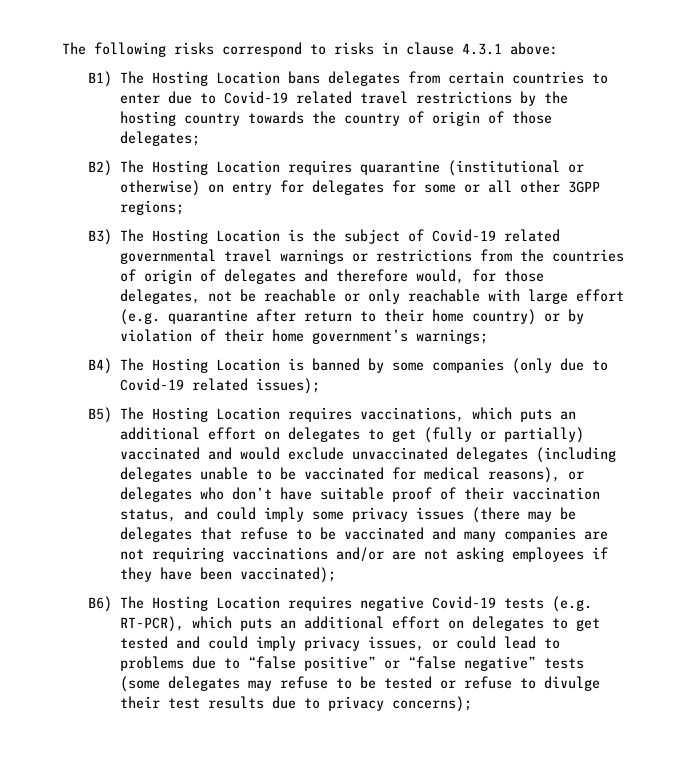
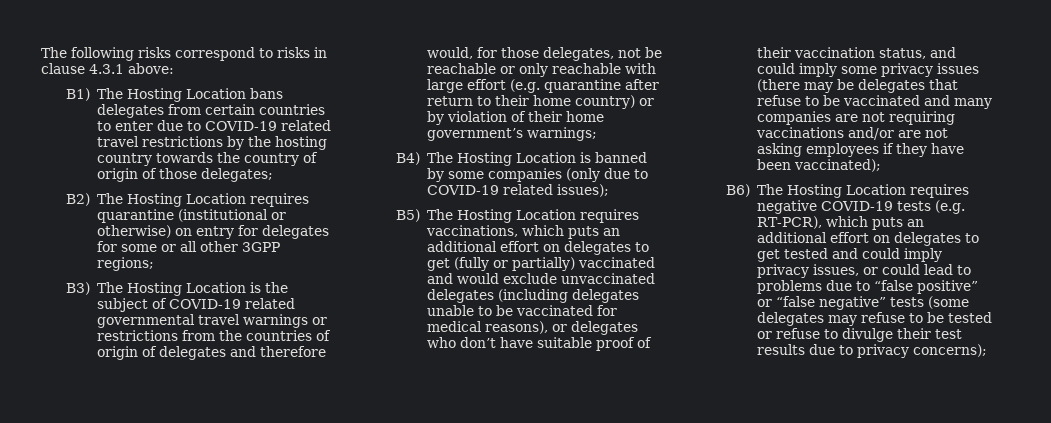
[223,91,288,104] Covid-19 -> [204,121,277,131] COVID-19
[431,229,496,242] Covid-19 -> [168,299,241,309] COVID-19
[119,378,184,391] Covid-19 -> [426,185,499,195] COVID-19
[431,596,496,609] Covid-19 -> [820,201,893,211] COVID-19

